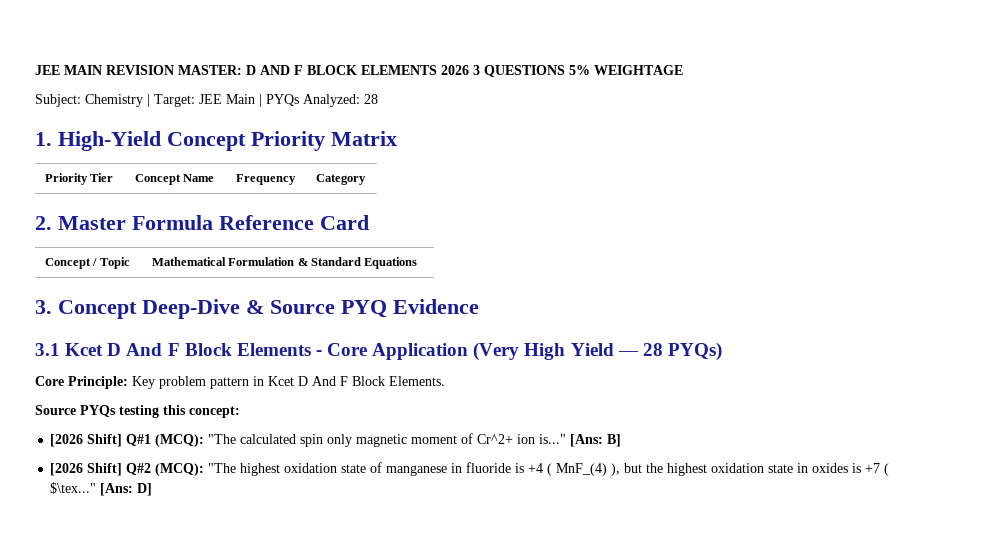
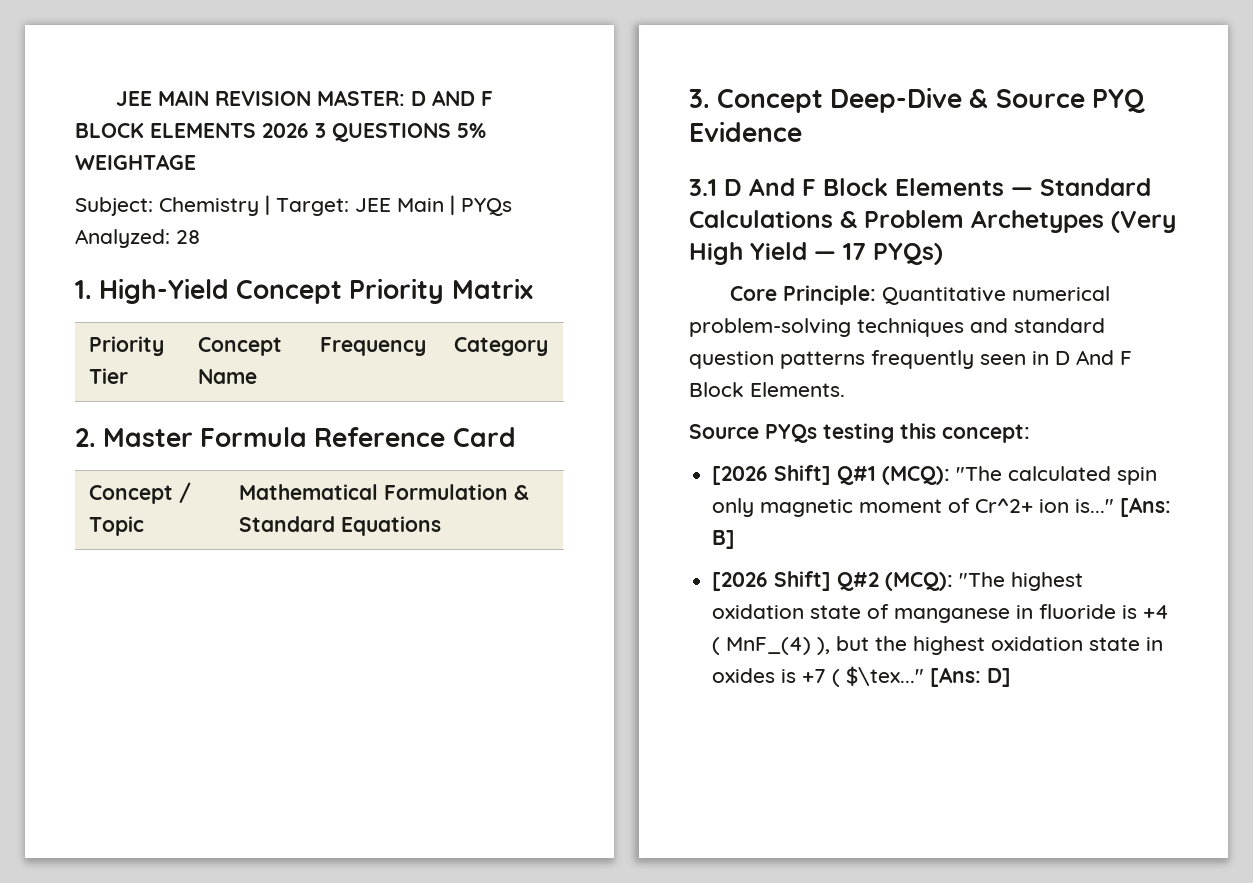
[65,343,104,356] Kcet -> (717, 187) none
[315,343,469,360] - Core Application -> [1011,178,1151,196] [689,210,1104,233] — Standard Calculations & Problem Archetypes
[642,343,663,356] 28 -> [843,243,866,260] 17
[132,376,294,389] Key problem pattern in Kcet -> [882,286,1111,305] [689,318,1105,337] [689,350,1049,369] Quantitative numerical problem-solving techniques and standard question patterns frequently seen in

